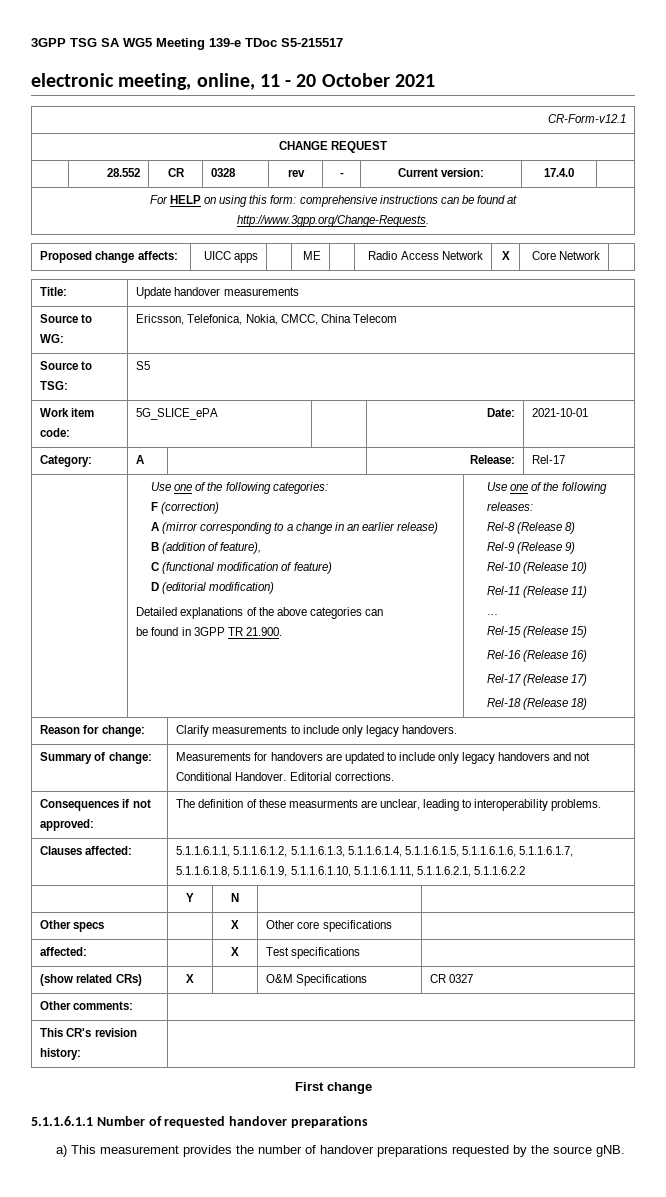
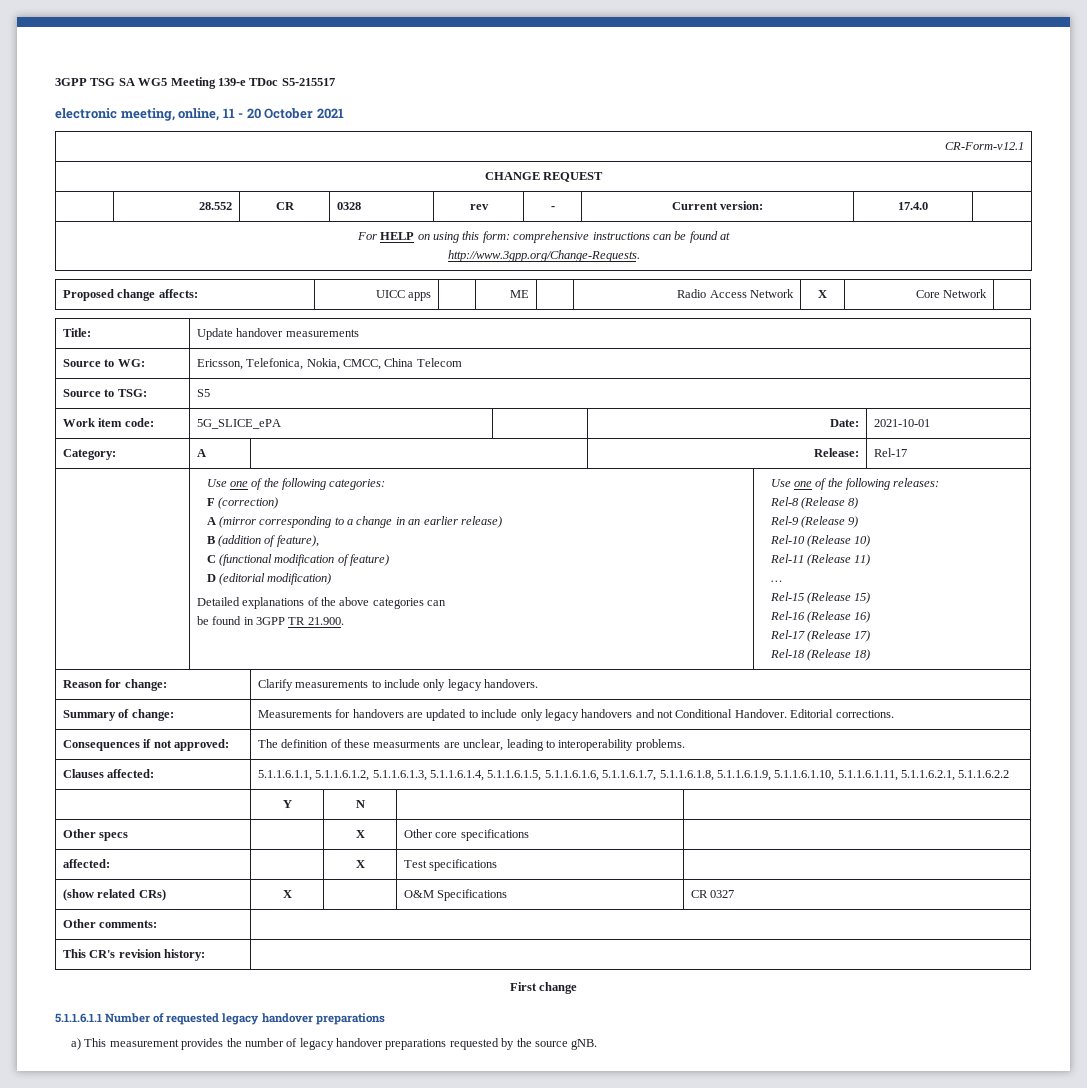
(226, 1122) none -> [222,1013,260,1025] legacy
(316, 1149) none -> [299,1038,334,1050] legacy

